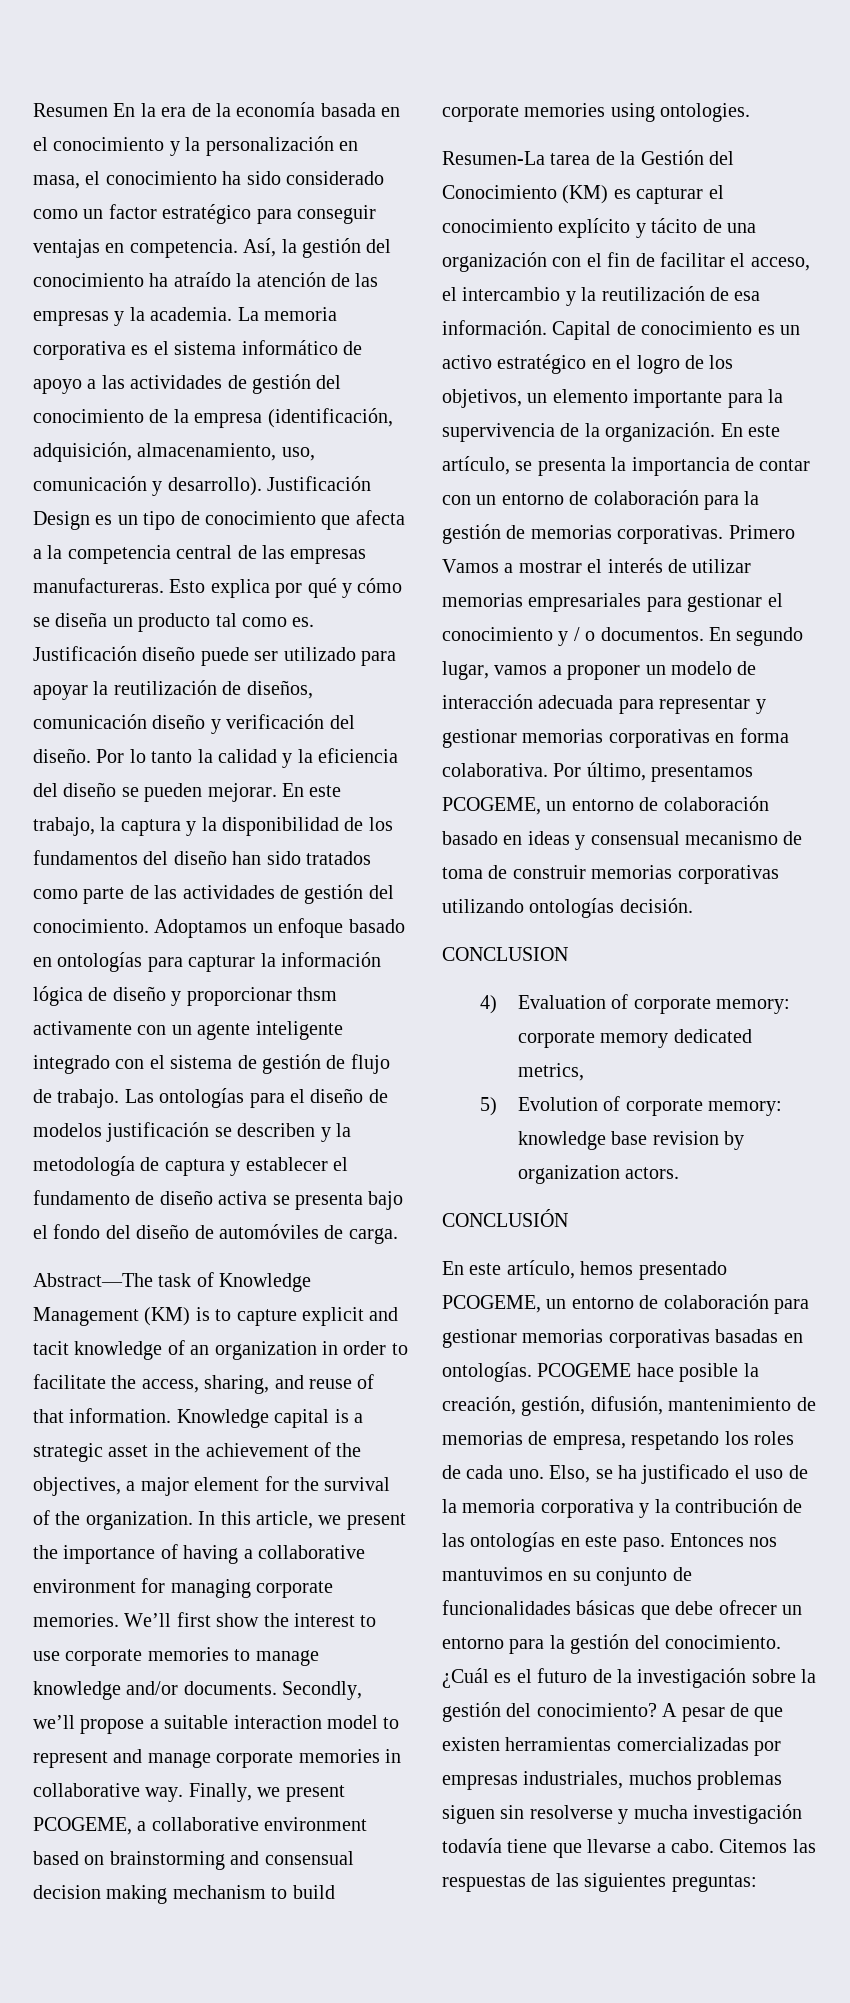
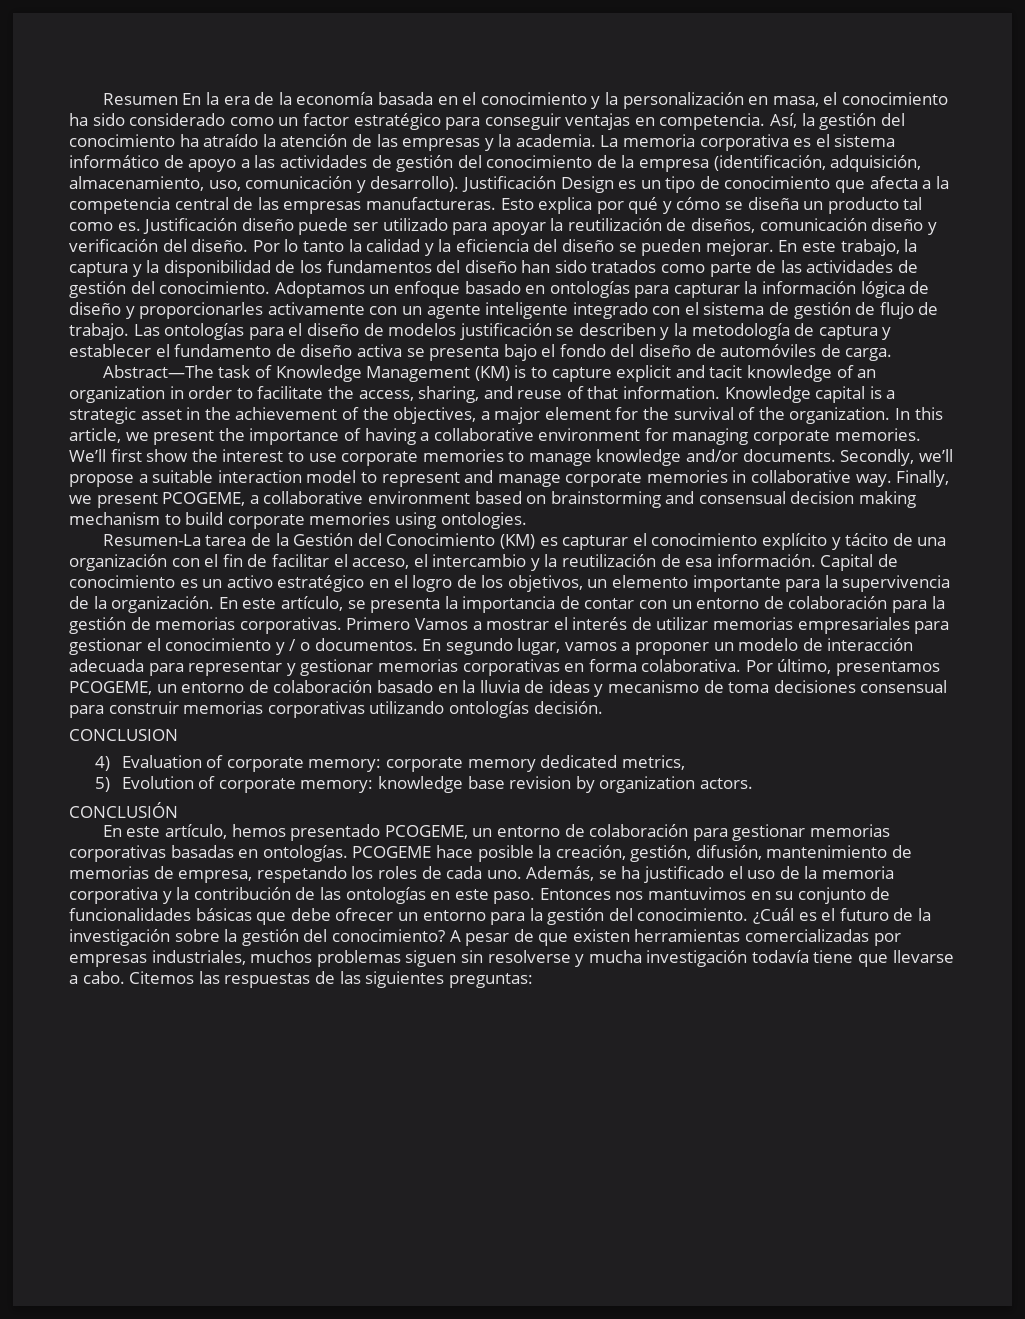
[186,987,337,1006] proporcionar thsm -> [139,302,264,319] proporcionarles
(523, 840) none -> [462,680,545,693] la lluvia de
[590,831,680,845] consensual -> (604, 690) none
[488,865,508,879] de -> [773,680,948,693] [69,705,104,718] decisiones consensual para
[549,1465,591,1483] Elso, -> [526,866,595,881] Además,

